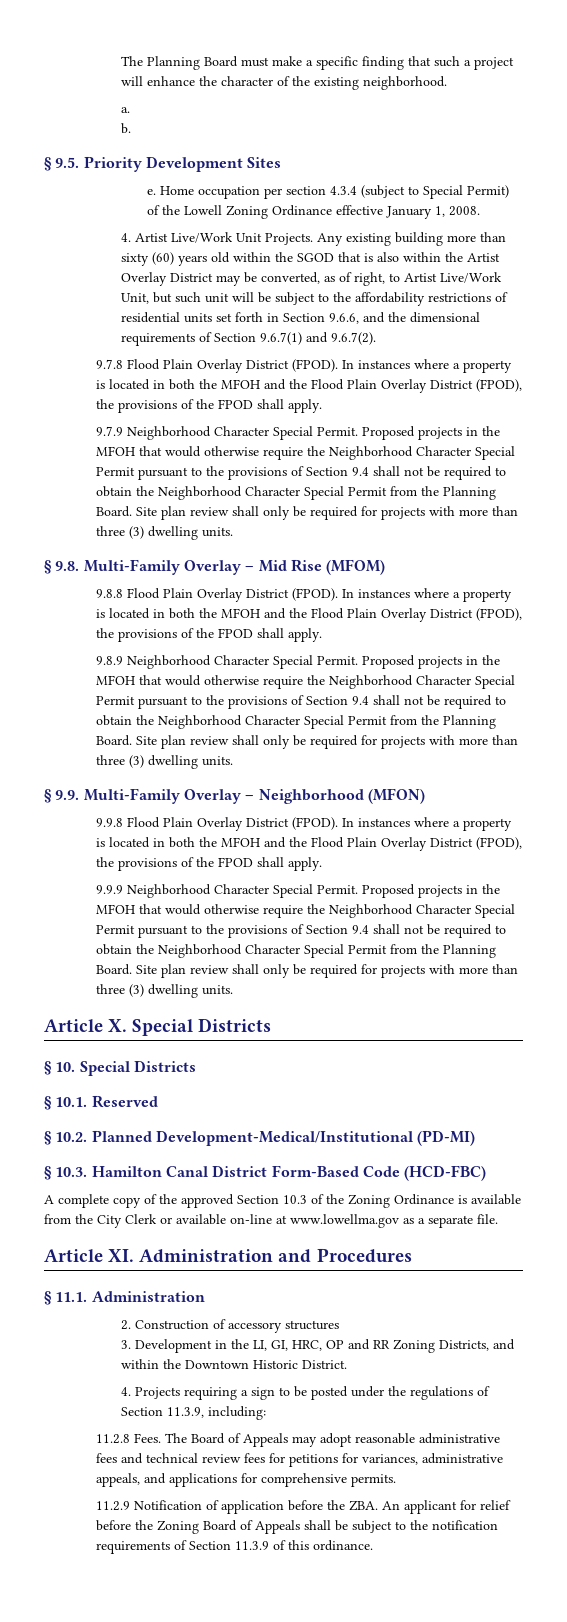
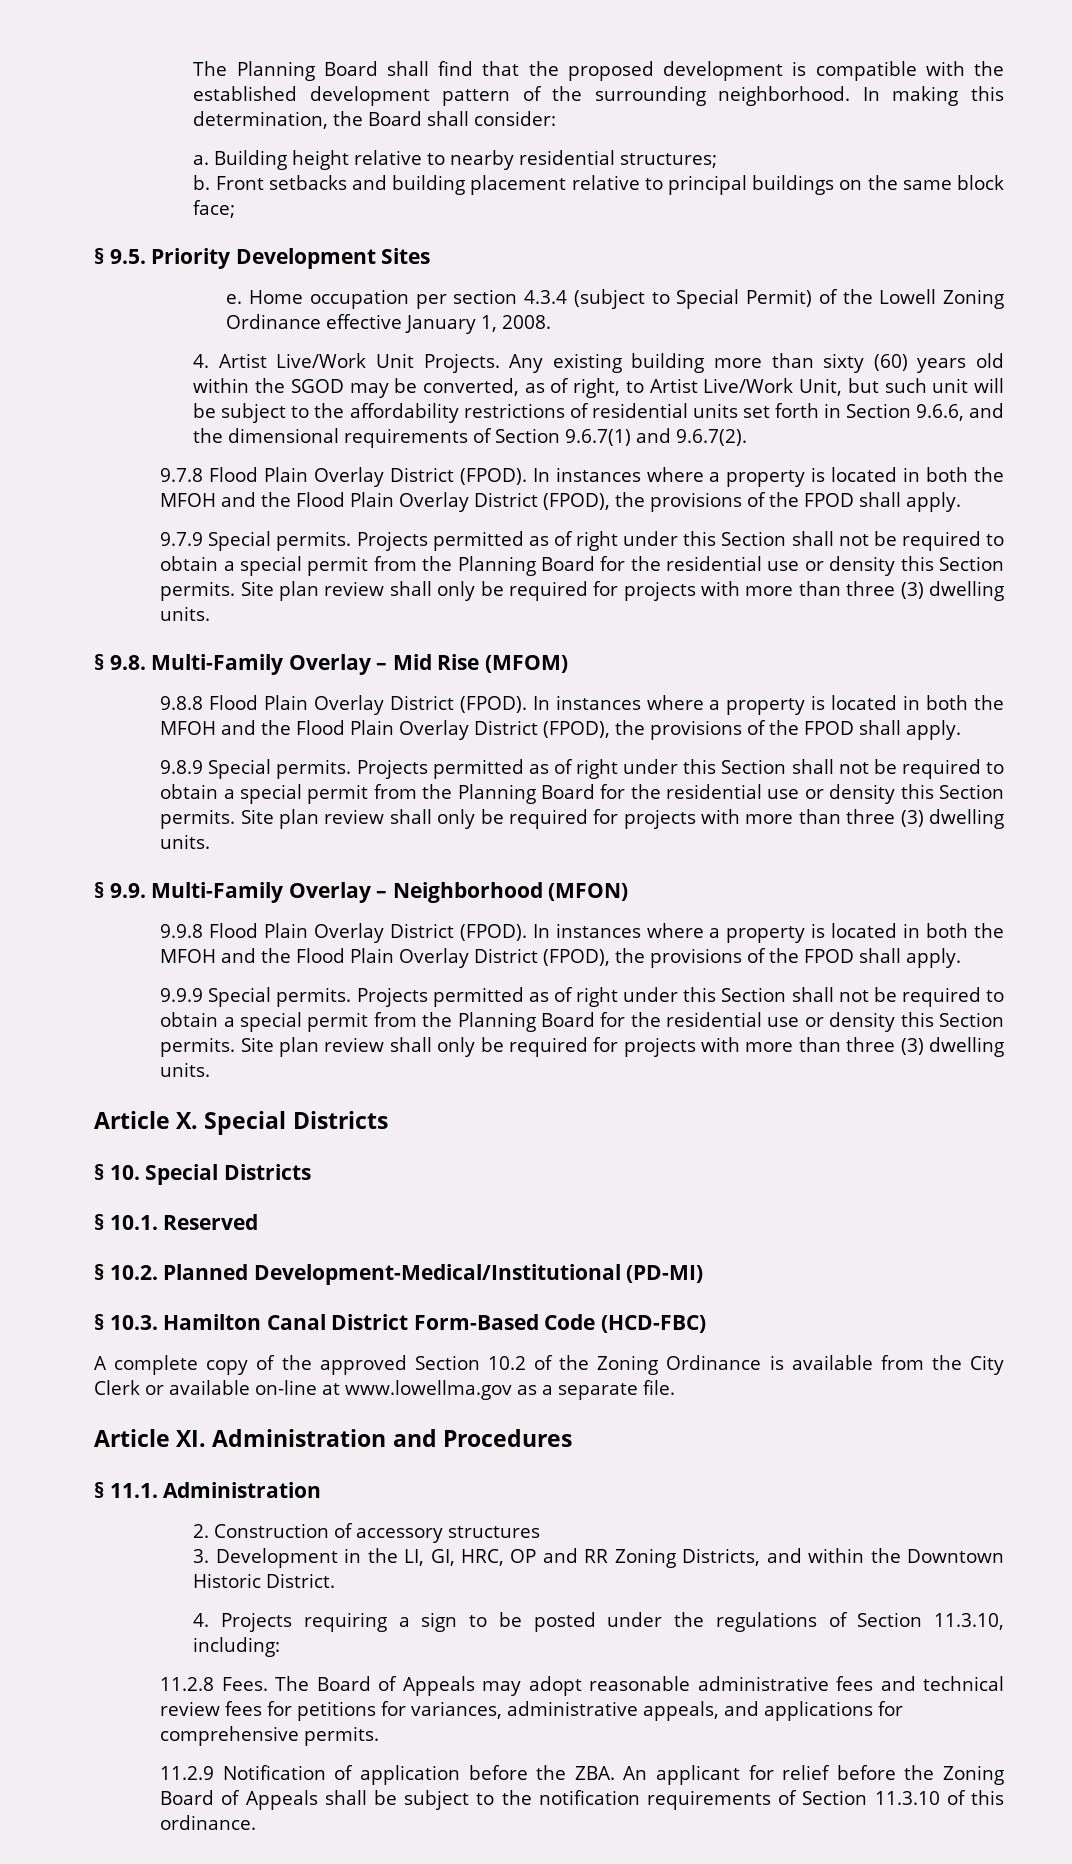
[241,56,515,70] [121,76,360,90] must make a specific finding that such a project will enhance the character of the existing -> [386,61,1004,81] [193,86,706,106] shall find that the proposed development is compatible with the established development pattern of the surrounding
[121,107,131,113] [121,123,132,134] // a. // b. -> [862,86,1005,106] [193,111,557,129] [193,150,718,170] [193,175,1004,195] [193,200,236,218] In making this determination, the Board shall consider: // a. Building height relative to nearby residential structures; // b. Front setbacks and building placement relative to principal buildings on the same block face;
[338,252,501,262] [121,272,214,286] that is also within the Artist Overlay District -> (344, 386) none
[126,426,500,440] [95,446,515,460] [95,466,506,480] [95,486,496,500] [95,506,132,517] Neighborhood Character Special Permit. Proposed projects in the MFOH that would otherwise require the Neighborhood Character Special Permit pursuant to the provisions of Section 9.4 shall not be required to obtain the Neighborhood Character Special Permit from the Planning Board. -> [208,531,1004,551] [160,556,1004,576] [160,581,236,601] Special permits. Projects permitted as of right under this Section shall not be required to obtain a special permit from the Planning Board for the residential use or density this Section permits.
[126,655,500,669] [95,675,515,689] [95,695,506,709] [95,715,496,729] [95,735,132,746] Neighborhood Character Special Permit. Proposed projects in the MFOH that would otherwise require the Neighborhood Character Special Permit pursuant to the provisions of Section 9.4 shall not be required to obtain the Neighborhood Character Special Permit from the Planning Board. -> [208,759,1004,779] [160,784,1004,804] [160,809,236,829] Special permits. Projects permitted as of right under this Section shall not be required to obtain a special permit from the Planning Board for the residential use or density this Section permits.
[126,884,500,898] [95,904,515,918] [95,924,506,938] [95,944,496,958] [95,964,132,975] Neighborhood Character Special Permit. Proposed projects in the MFOH that would otherwise require the Neighborhood Character Special Permit pursuant to the provisions of Section 9.4 shall not be required to obtain the Neighborhood Character Special Permit from the Planning Board. -> [208,987,1004,1007] [160,1012,1004,1032] [160,1037,236,1057] Special permits. Projects permitted as of right under this Section shall not be required to obtain a special permit from the Planning Board for the residential use or density this Section permits.
[283,1195,307,1204] 10.3 -> [487,1356,526,1370] 10.2
[167,1407,205,1418] 11.3.9, -> [933,1613,1004,1630] 11.3.10,
[234,1541,269,1550] 11.3.9 -> [874,1791,940,1805] 11.3.10

